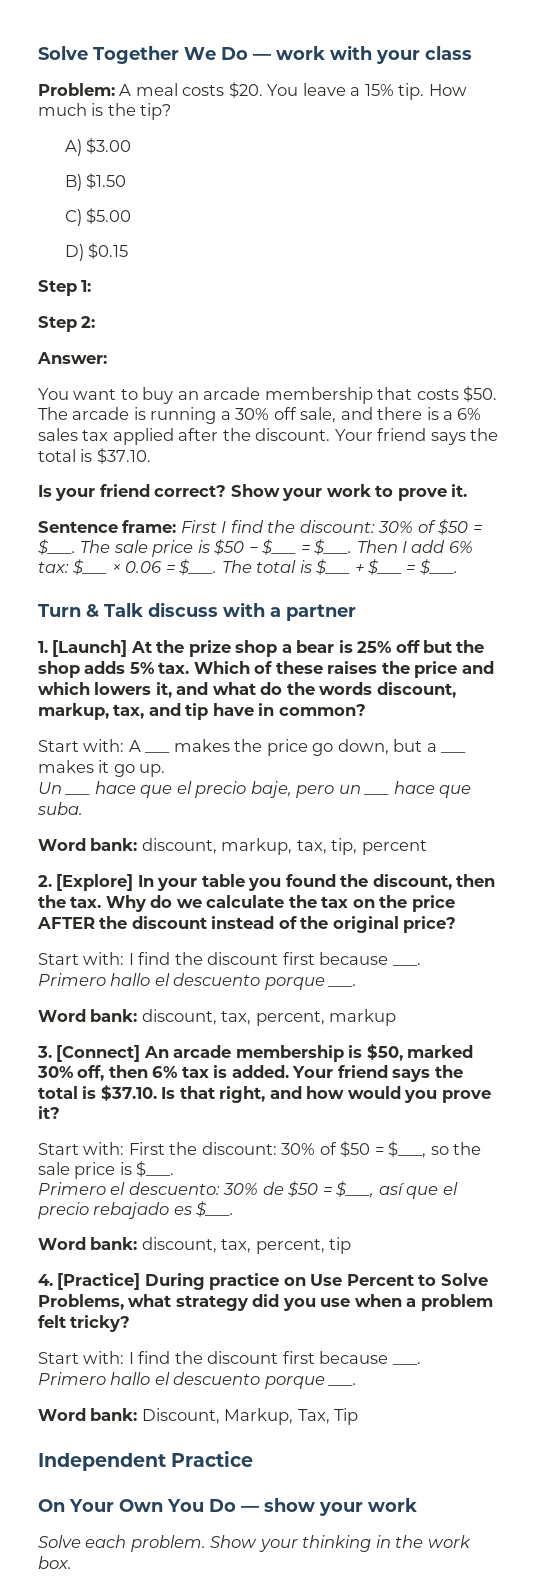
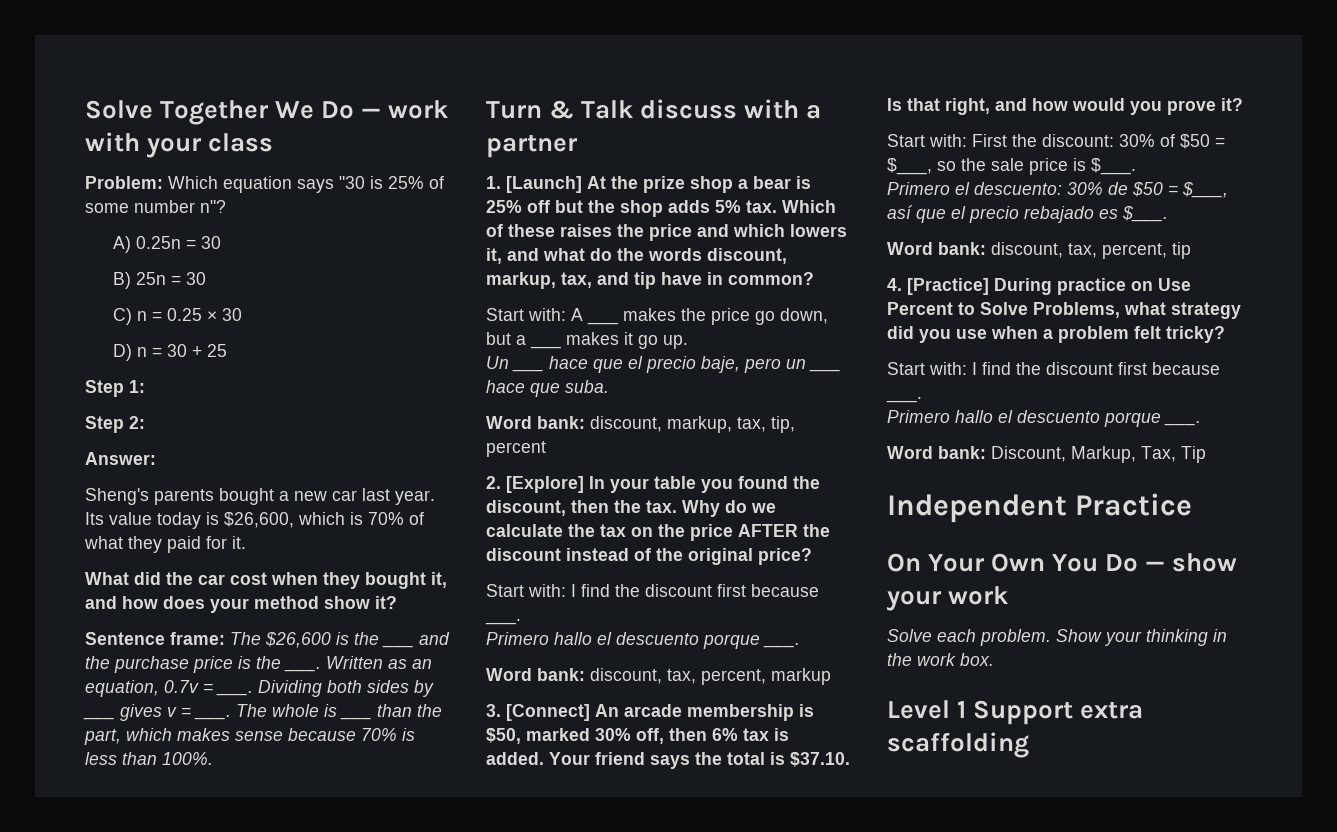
[119,82,467,100] [38,103,172,120] [64,138,132,156] [64,173,127,191] [64,208,132,226] [64,243,129,261] A meal costs $20. You leave a 15% tip. How much is the tip? // A) $3.00 // B) $1.50 // C) $5.00 // D) $0.15 -> [168,176,444,193] [85,200,226,213] [113,236,222,253] [113,272,207,289] [113,308,243,325] [113,344,228,361] Which equation says "30 is 25% of some number n"? // A) 0.25n = 30 // B) 25n = 30 // C) n = 0.25 × 30 // D) n = 30 + 25
[38,386,498,404] [38,407,482,424] [38,428,499,445] [38,448,151,464] [38,484,468,501] [38,519,483,535] [38,539,473,557] [38,559,458,575] You want to buy an arcade membership that costs $50. The arcade is running a 30% off sale, and there is a 6% sales tax applied after the discount. Your friend says the total is $37.10. // Is your friend correct? Show your work to prove it. // Sentence frame: First I find the discount: 30% of $50 = $___. The sale price is $50 − $___ = $___. Then I add 6% tax: $___ × 0.06 = $___. The total is $___ + $___ = $___. -> [85,488,435,505] [85,512,424,529] [84,536,246,553] [85,572,447,589] [85,596,397,613] [85,632,379,648] [382,645,414,648] [419,632,450,645] [85,656,432,673] [85,680,434,697] [83,704,337,721] [340,717,372,720] [377,704,442,717] [84,728,415,745] [85,752,213,765] Sheng's parents bought a new car last year. Its value today is $26,600, which is 70% of what they paid for it. // What did the car cost when they bought it, and how does your method show it? // Sentence frame: The $26,600 is the ___ and the purchase price is the ___. Written as an equation, 0.7v = ___. Dividing both sides by ___ gives v = ___. The whole is ___ than the part, which makes sense because 70% is less than 100%.
(72, 1562) none -> [887,700,1144,725] [887,732,1029,758] // Level 1 Support extra scaffolding

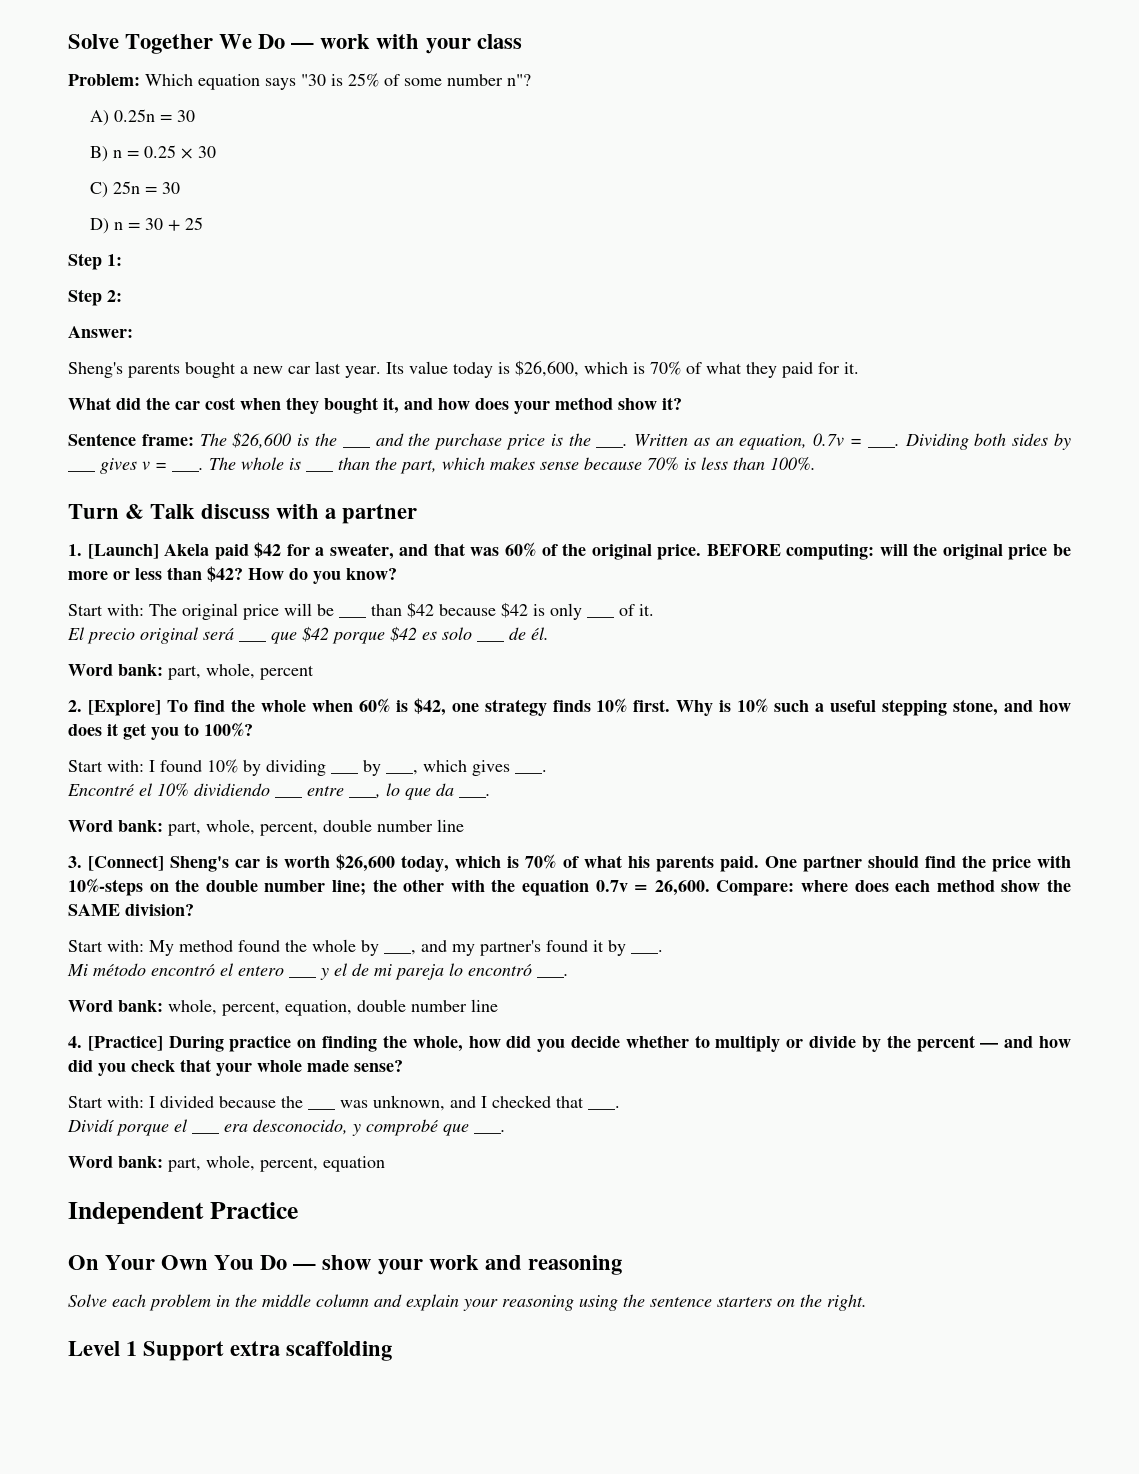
[136,272,207,285] [113,308,133,325] 25n = 30 // C) -> (108, 154) none
(243, 314) none -> [89,181,180,198] // C) 25n = 30
[587,176,811,193] [486,200,836,217] [486,224,847,241] [486,248,787,264] [486,272,814,289] [486,308,583,321] [587,321,618,325] [623,308,828,325] [486,332,526,345] [530,345,561,349] [566,332,688,349] [486,356,509,369] [512,369,544,372] [549,356,806,373] [809,369,841,372] [486,380,609,397] [486,416,795,433] [486,441,546,457] [486,476,820,493] [486,500,776,517] [486,524,830,541] [486,548,812,565] [486,584,819,597] [485,619,521,625] [486,632,800,649] [486,668,831,685] [486,704,814,721] [486,728,789,744] [486,752,850,769] [887,98,1243,115] [887,134,1225,149] [887,158,1136,175] [887,182,1228,198] [887,205,1168,223] [887,242,1191,259] At the prize shop a bear is 25% off but the shop adds 5% tax. Which of these raises the price and which lowers it, and what do the words discount, markup, tax, and tip have in common? // Start with: A ___ makes the price go down, but a ___ makes it go up. // Un ___ hace que el precio baje, pero un ___ hace que suba. // Word bank: discount, markup, tax, tip, percent // 2. [Explore] In your table you found the discount, then the tax. Why do we calculate the tax on the price AFTER the discount instead of the original price? // Start with: I find the discount first because ___. // Primero hallo el descuento porque ___. // Word bank: discount, tax, percent, markup // 3. [Connect] An arcade membership is $50, marked 30% off, then 6% tax is added. Your friend says the total is $37.10. Is that right, and how would you prove it? // Start with: First the discount: 30% of $50 = $___, so the sale price is $___. // Primero el descuento: 30% de $50 = $___, así que el precio rebajado es $___. // Word bank: discount, tax, percent, tip -> [164,542,1071,560] [68,566,397,584] [68,603,334,620] [339,616,366,618] [371,602,614,620] [619,604,654,616] [67,627,234,644] [239,626,472,644] [477,640,504,642] [509,627,549,640] [68,663,314,680] [68,698,1072,716] [68,722,253,740] [68,759,547,776] [67,783,270,797] [275,796,302,798] [307,783,491,800] [68,819,464,836] [68,854,1071,872] [68,878,1072,896] [68,904,194,916] [68,939,663,956] [67,963,284,976] [289,963,569,980] [68,999,498,1016] Akela paid $42 for a sweater, and that was 60% of the original price. BEFORE computing: will the original price be more or less than $42? How do you know? // Start with: The original price will be ___ than $42 because $42 is only ___ of it. // El precio original será ___ que $42 porque $42 es solo ___ de él. // Word bank: part, whole, percent // 2. [Explore] To find the whole when 60% is $42, one strategy finds 10% first. Why is 10% such a useful stepping stone, and how does it get you to 100%? // Start with: I found 10% by dividing ___ by ___, which gives ___. // Encontré el 10% dividiendo ___ entre ___, lo que da ___. // Word bank: part, whole, percent, double number line // 3. [Connect] Sheng's car is worth $26,600 today, which is 70% of what his parents paid. One partner should find the price with 10%-steps on the double number line; the other with the equation 0.7v = 26,600. Compare: where does each method show the SAME division? // Start with: My method found the whole by ___, and my partner's found it by ___. // Mi método encontró el entero ___ y el de mi pareja lo encontró ___. // Word bank: whole, percent, equation, double number line
[1158,278,1191,291] [887,302,1241,319] [887,326,1225,343] [887,362,1220,375] [886,397,922,403] [887,410,1201,427] [887,446,1206,463] Use Percent to Solve Problems, what strategy did you use when a problem felt tricky? // Start with: I find the discount first because ___. // Primero hallo el descuento porque ___. // Word bank: Discount, Markup, Tax, Tip -> [322,1035,1072,1052] [68,1059,403,1076] [68,1096,303,1108] [308,1108,335,1110] [340,1095,620,1111] [67,1119,188,1136] [192,1132,219,1134] [224,1119,506,1136] [68,1155,385,1172] finding the whole, how did you decide whether to multiply or divide by the percent — and how did you check that your whole made sense? // Start with: I divided because the ___ was unknown, and I checked that ___. // Dividí porque el ___ era desconocido, y comprobé que ___. // Word bank: part, whole, percent, equation
(1009, 595) none -> [484,1255,622,1275] and reasoning
[980,629,1227,646] [887,653,994,666] problem. Show your thinking in the work box. -> [149,1294,867,1311] problem in the middle column and explain your reasoning using the sentence starters on the right.

